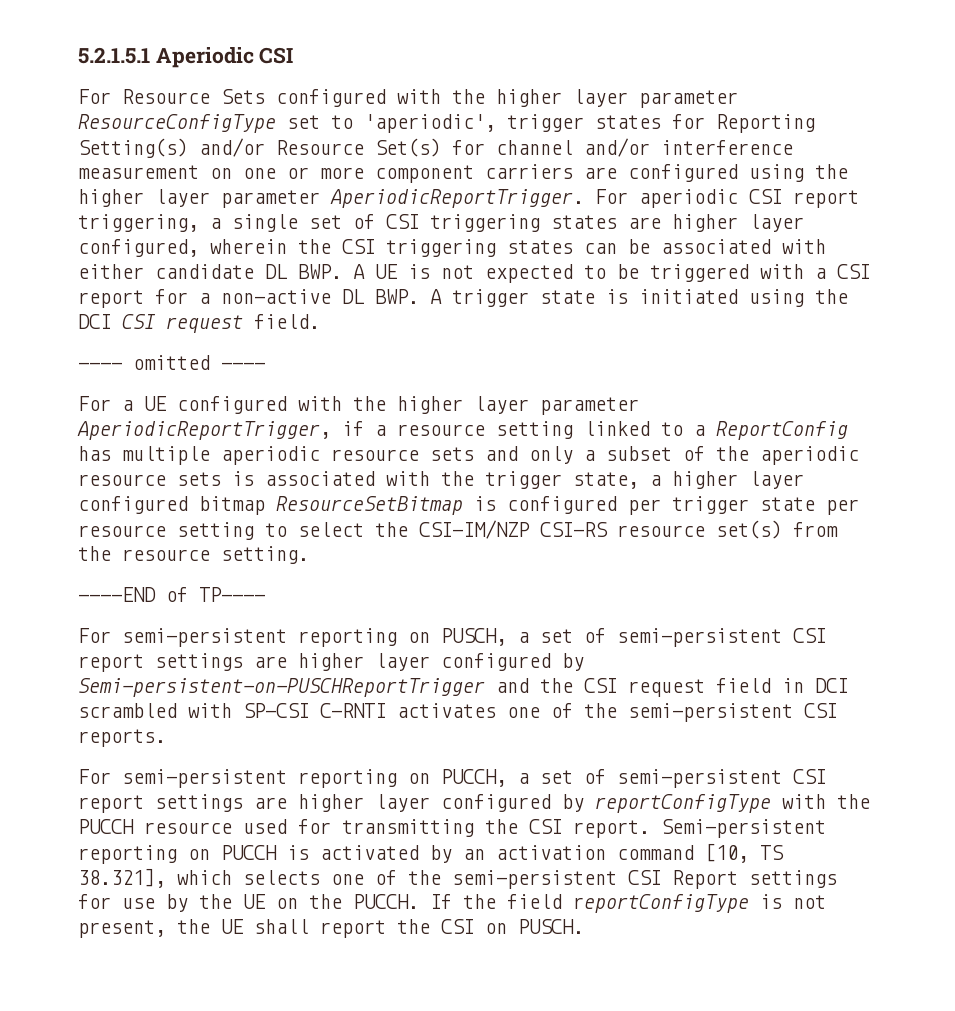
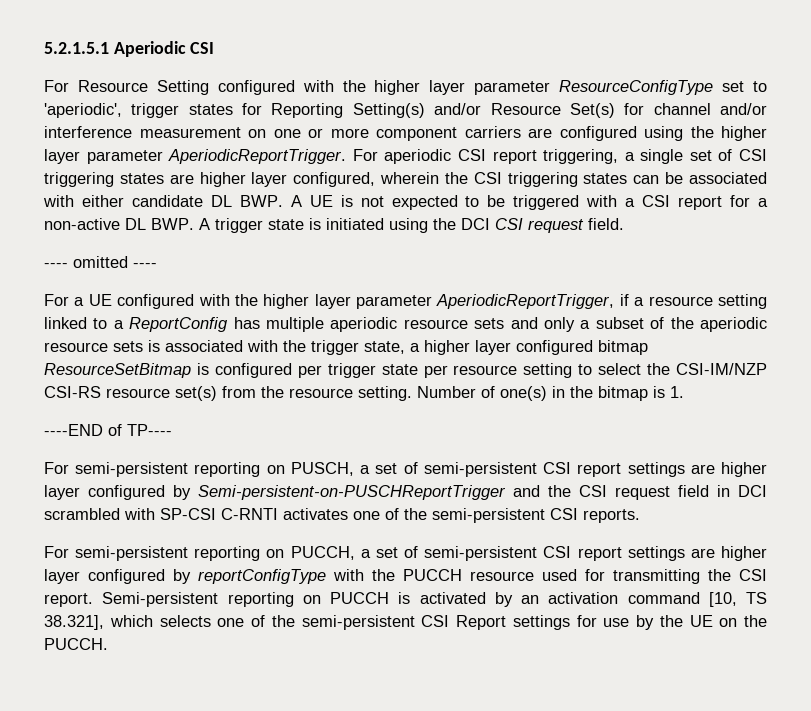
[221,89,265,104] Sets -> [156,80,209,95] Setting
(309, 555) none -> [417,386,684,401] Number of one(s) in the bitmap is 1.
[430,894,826,913] [78,919,584,938] If the field reportConfigType is not present, the UE shall report the CSI on PUSCH. -> (108, 644) none

